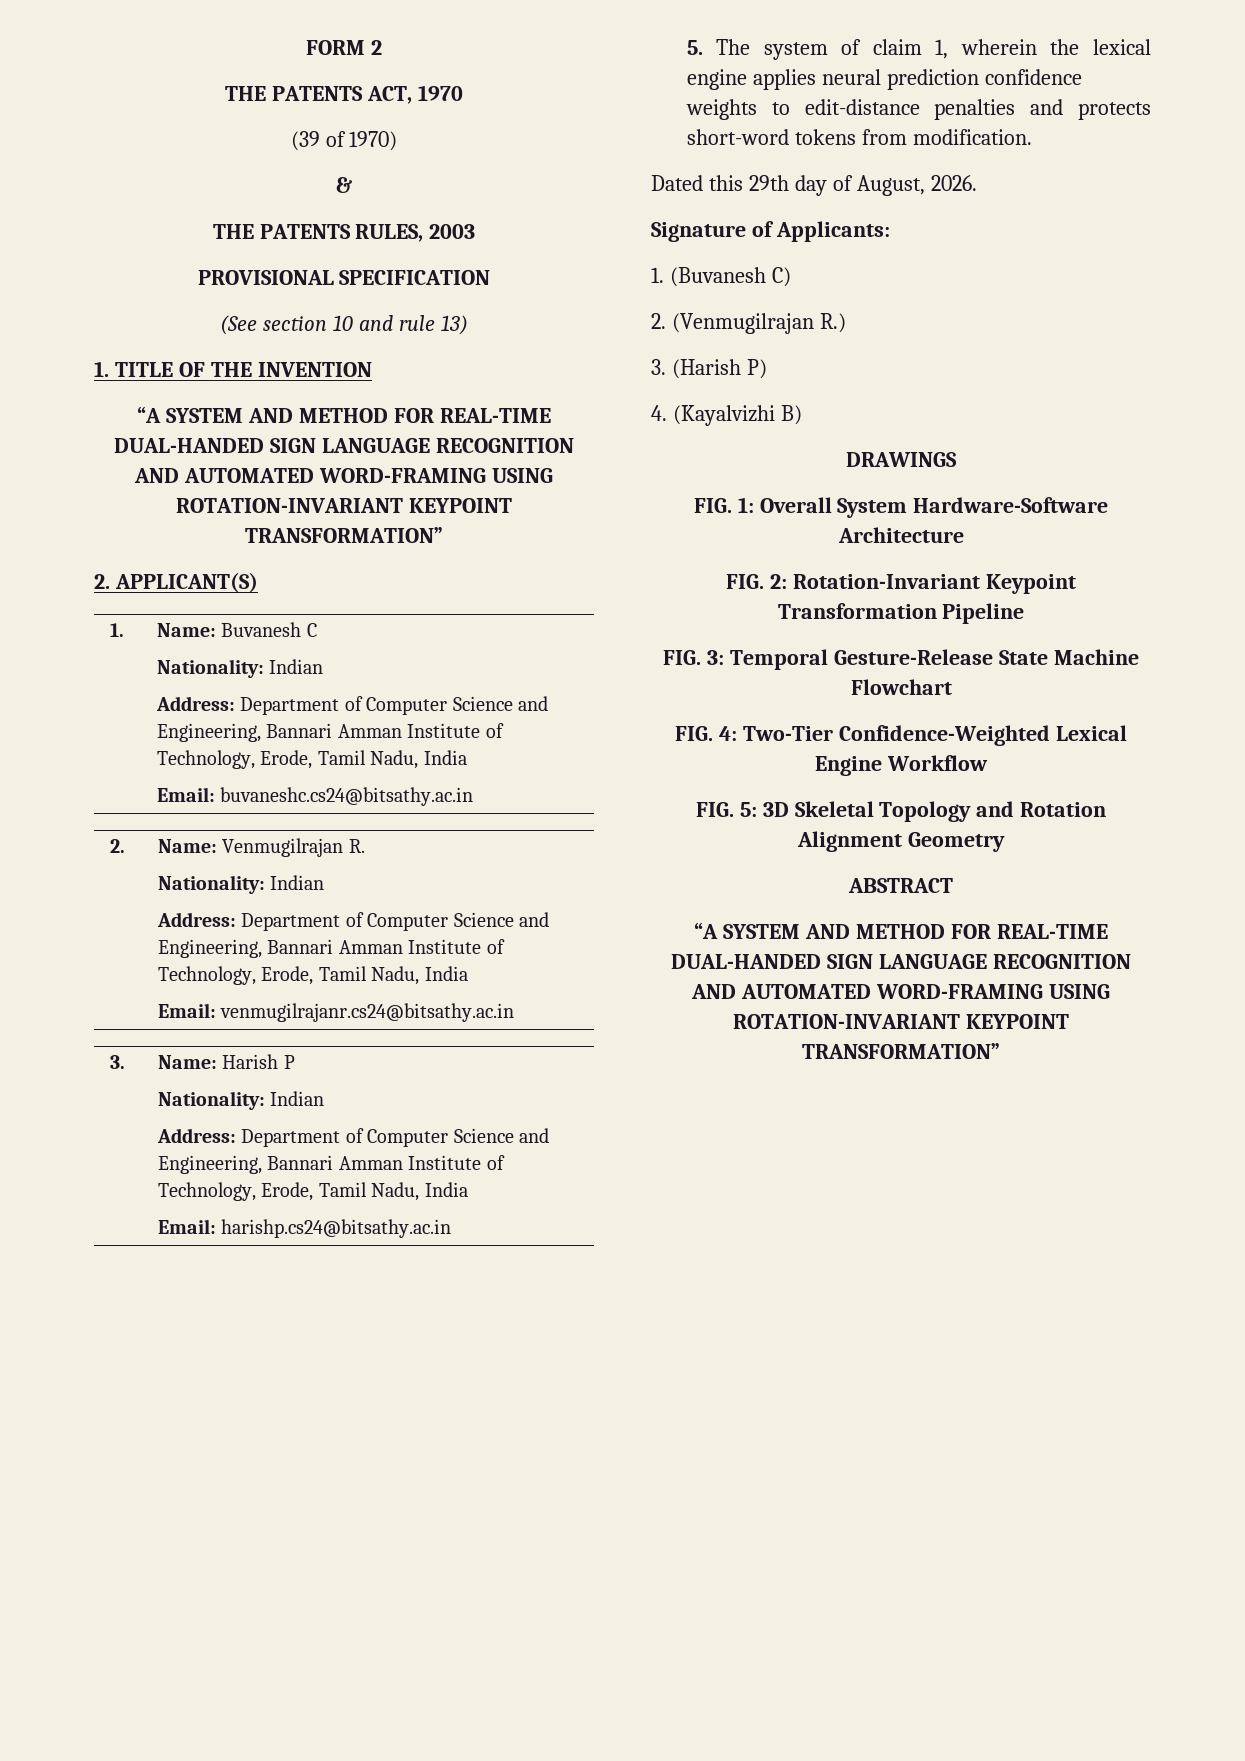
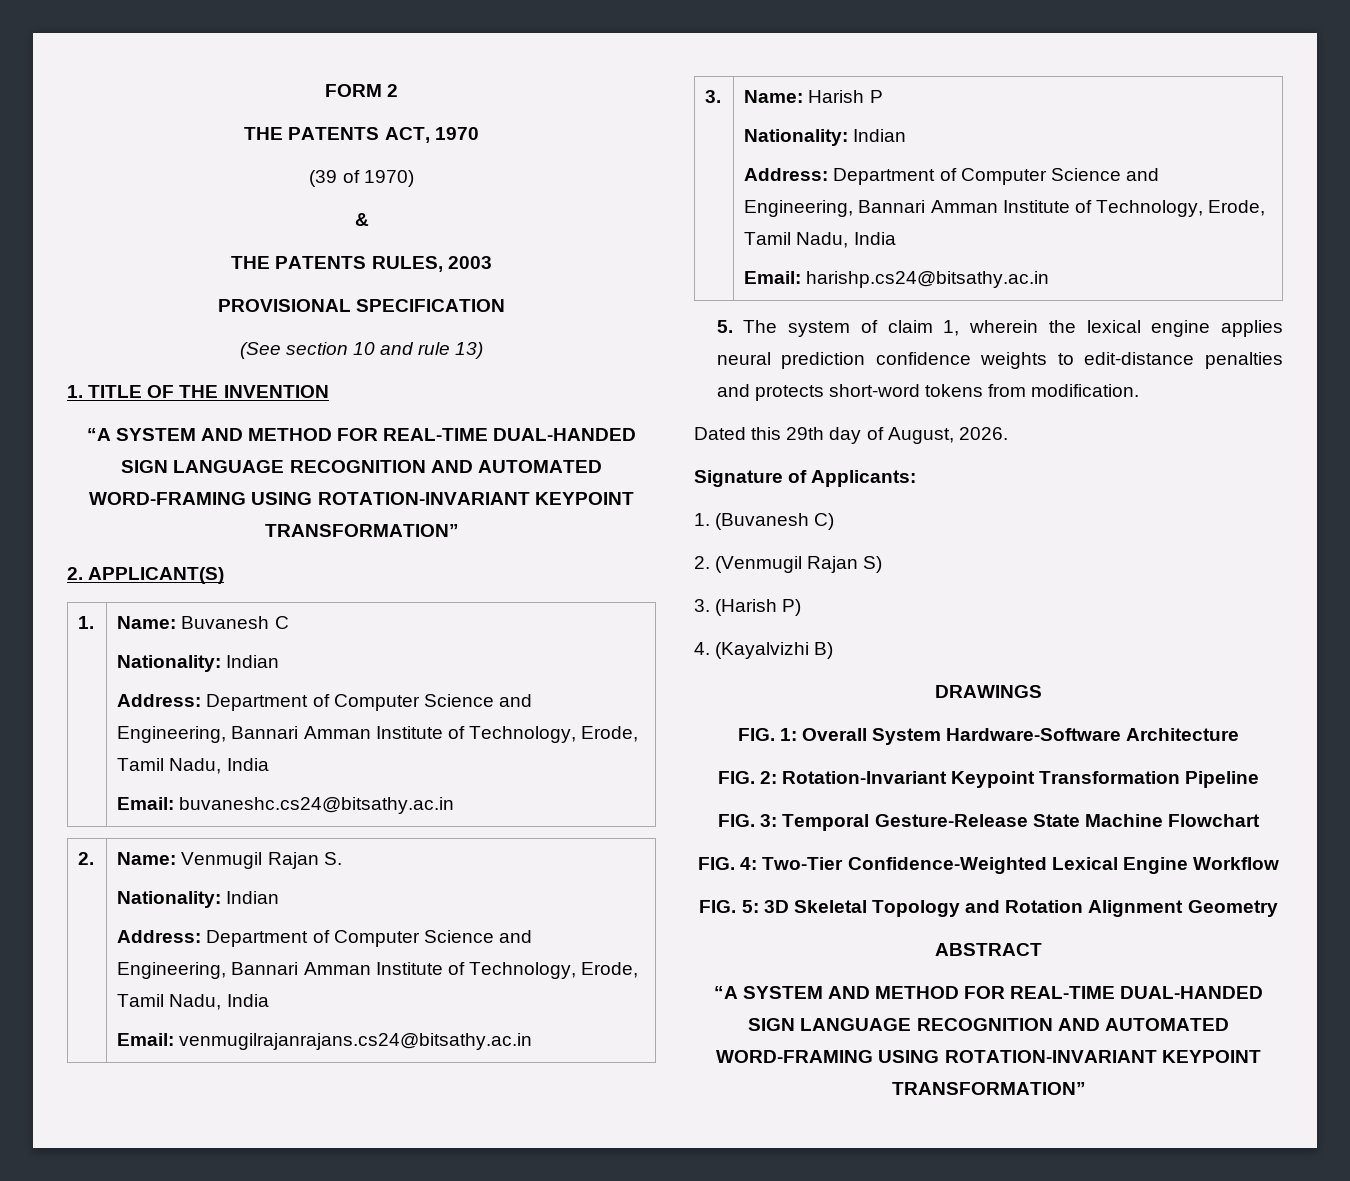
[222,838,365,857] Venmugilrajan R. -> [181,852,342,869] Venmugil Rajan S.
[220,1003,515,1022] venmugilrajanr.cs24@bitsathy.ac.in -> [179,1033,533,1050] venmugilrajanrajans.cs24@bitsathy.ac.in
[671,313,846,334] (Venmugilrajan R.) -> [715,556,883,573] (Venmugil Rajan S)

